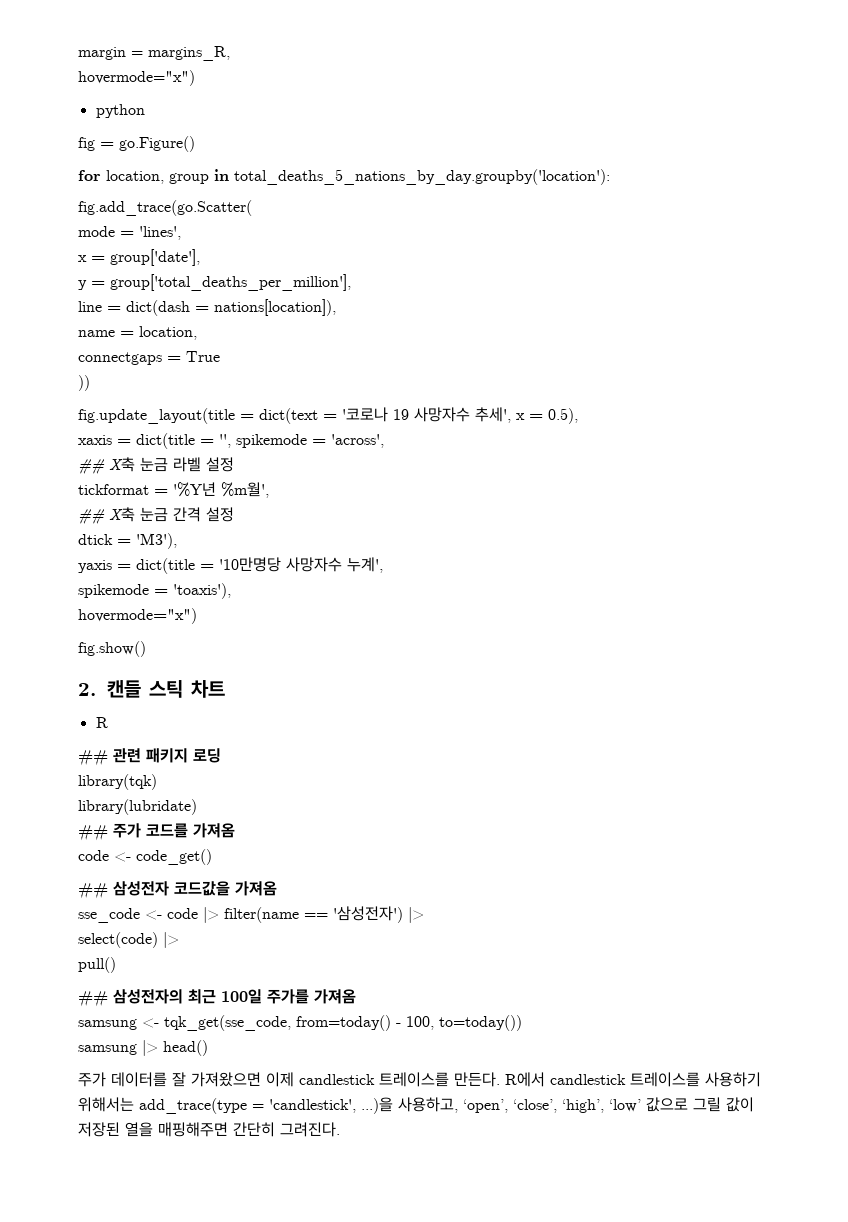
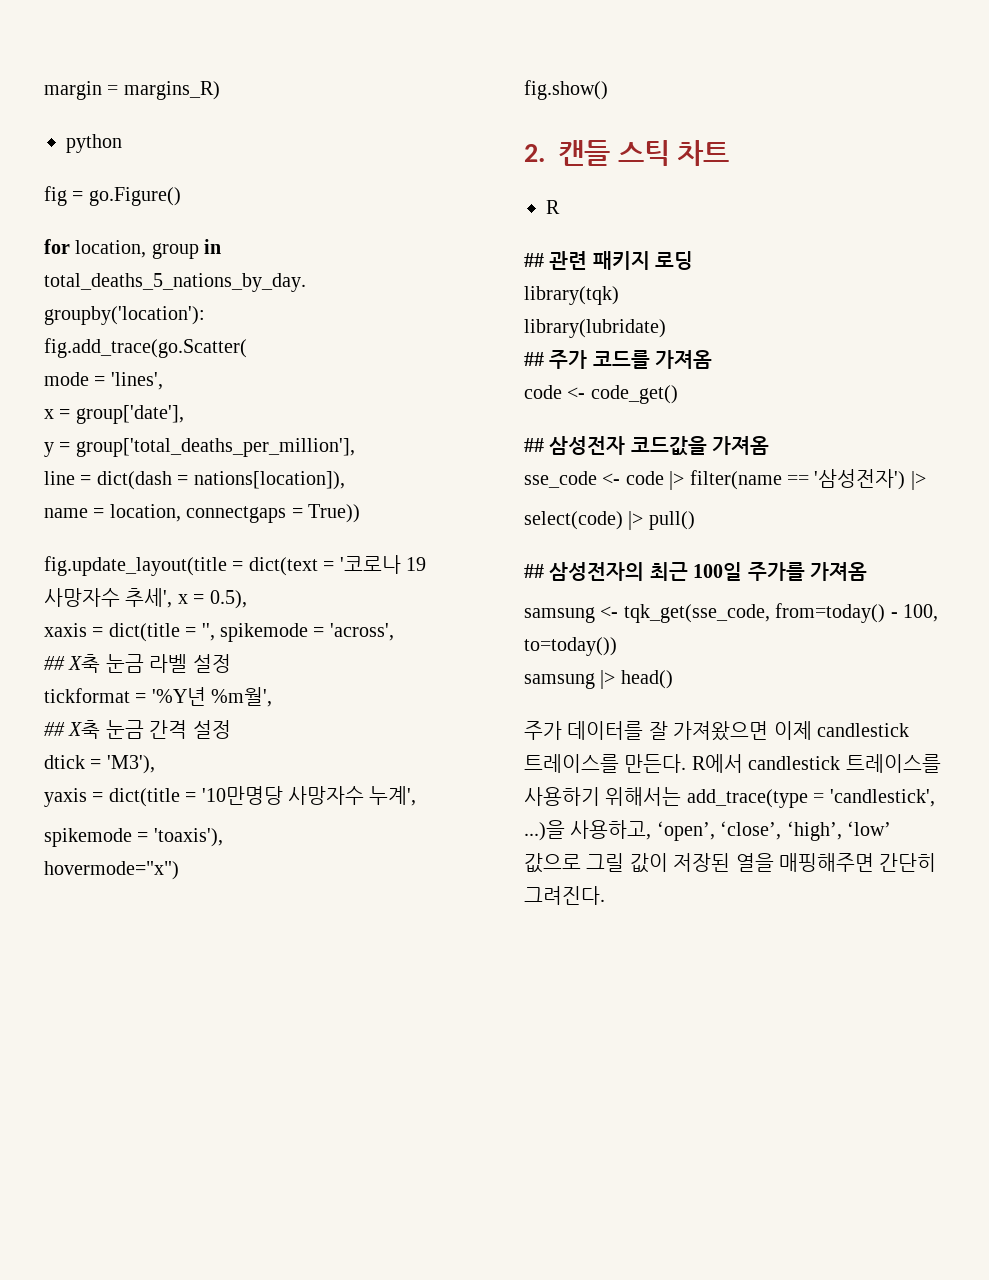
[148,46,230,61] [78,70,195,86] margins_R, // hovermode="x") -> [123,81,220,100] margins_R)
(197, 333) // -> (181, 513) none
[186,351,220,362] [78,375,90,391] True // )) -> [308,504,360,523] True))
(179, 940) // -> (644, 520) none

